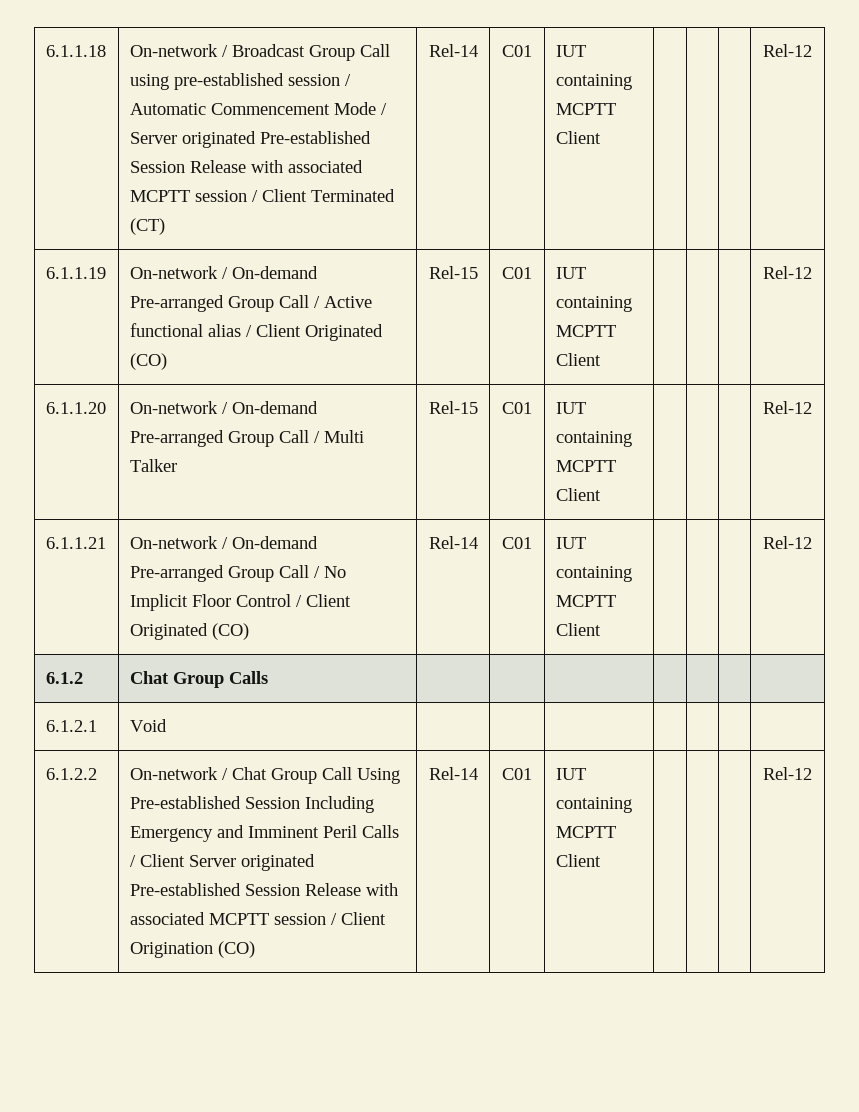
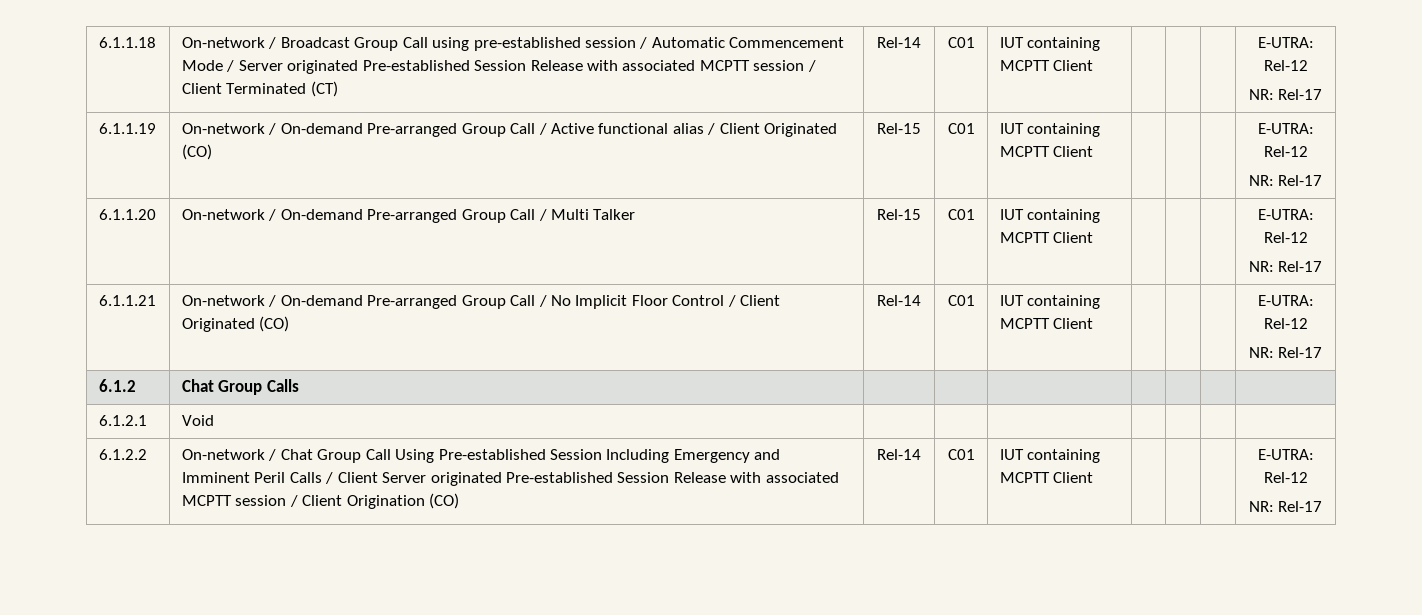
[763,44,812,57] Rel-12 -> [1257,37,1314,48] [1263,60,1308,71] [1248,89,1323,100] E-UTRA: Rel-12 // NR: Rel-17
[763,266,812,279] Rel-12 -> [1257,123,1314,134] [1263,146,1308,157] [1248,175,1323,186] E-UTRA: Rel-12 // NR: Rel-17
[763,401,812,414] Rel-12 -> [1257,209,1314,220] [1263,232,1308,243] [1248,261,1323,272] E-UTRA: Rel-12 // NR: Rel-17
[763,536,812,549] Rel-12 -> [1257,295,1314,306] [1263,318,1308,329] [1248,347,1323,358] E-UTRA: Rel-12 // NR: Rel-17
[763,767,812,780] Rel-12 -> [1257,449,1314,460] [1263,472,1308,483] [1248,501,1323,512] E-UTRA: Rel-12 // NR: Rel-17

